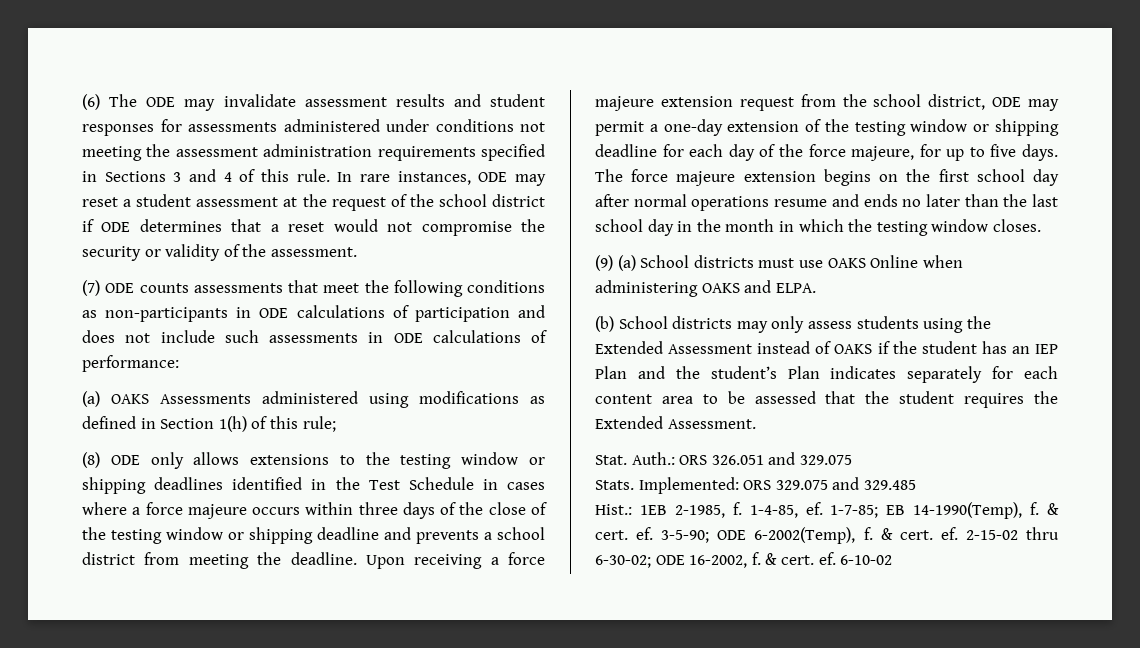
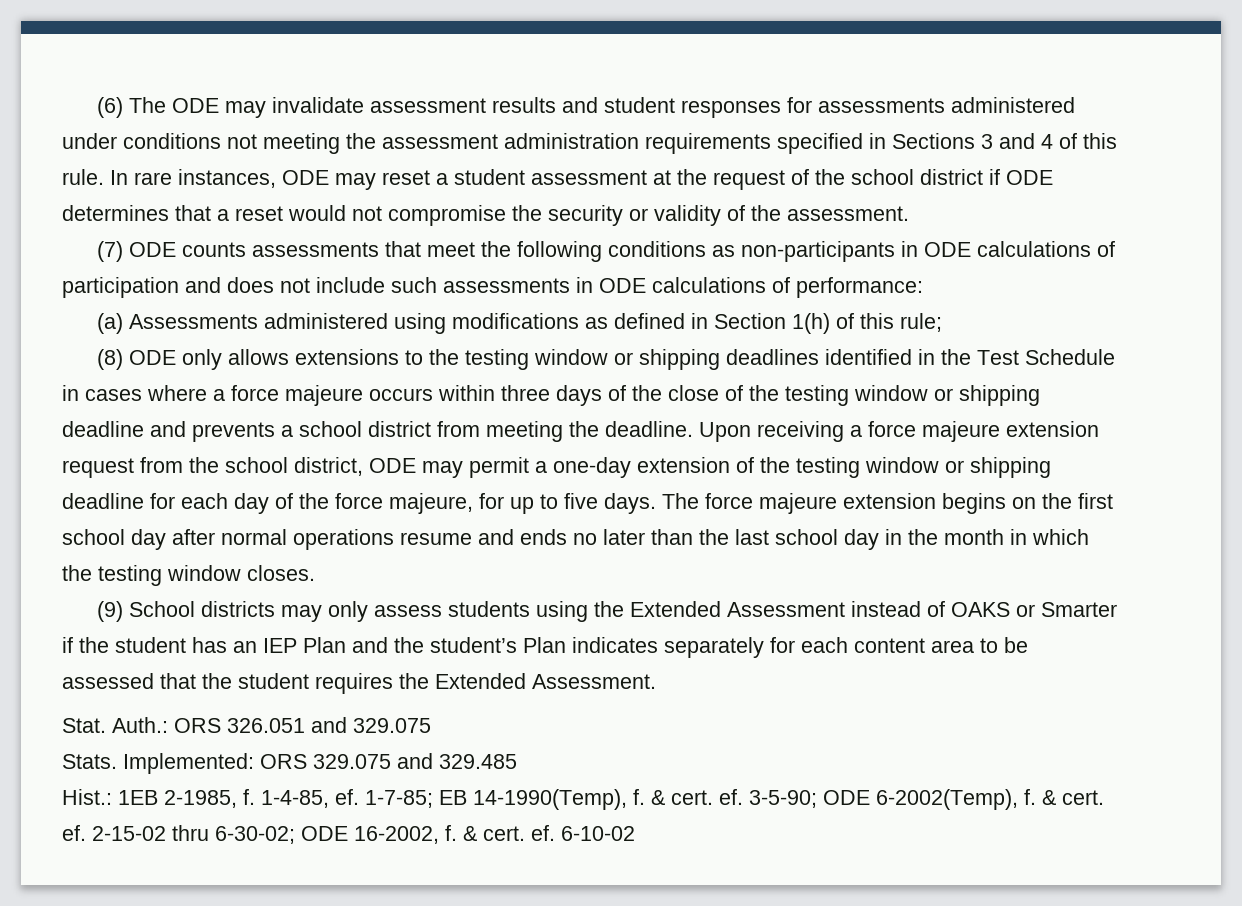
[111,394,149,404] OAKS -> (124, 323) none
[617,255,963,271] [595,280,816,297] [595,316,614,332] (a) School districts must use OAKS Online when administering OAKS and ELPA. // (b) -> (124, 611) none
(873, 349) none -> [1016,602,1118,617] or Smarter

